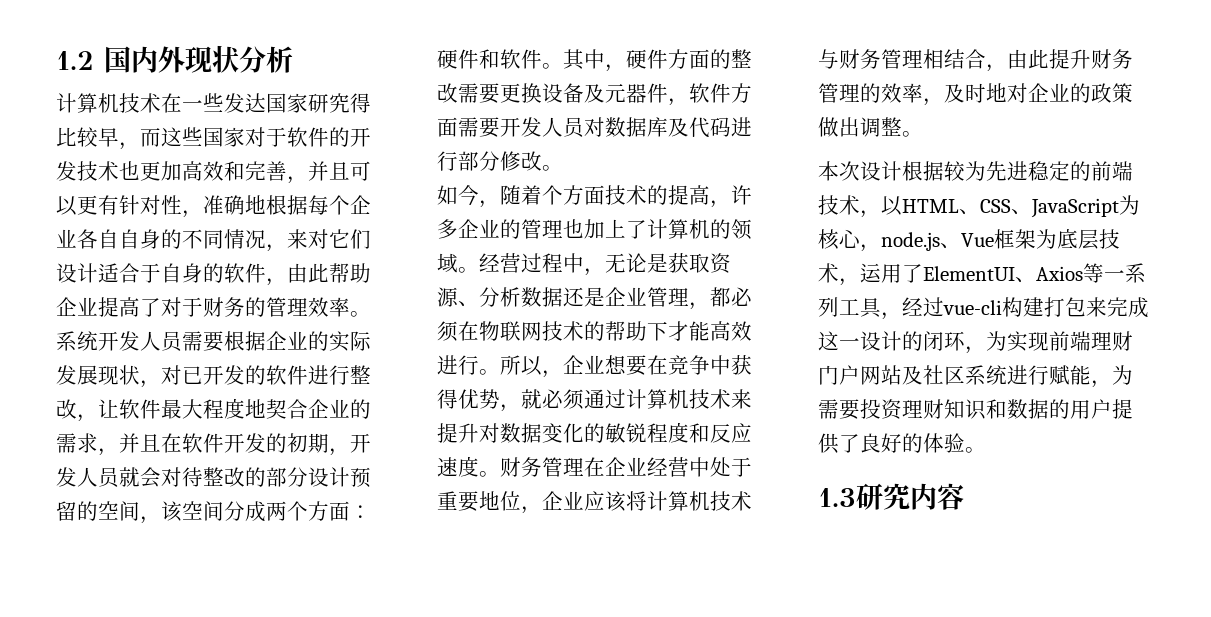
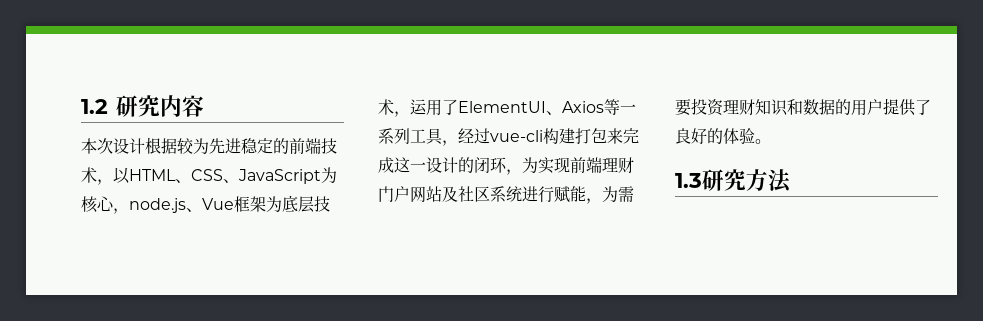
[104,45,294,73] [56,93,371,113] [56,127,371,150] [56,161,371,184] [56,195,371,218] [56,229,371,252] [56,263,371,286] [56,297,371,317] [56,331,371,352] [56,365,371,388] [56,398,371,422] [56,433,371,456] [56,467,371,488] [56,501,371,524] [437,49,752,72] [437,83,752,106] [437,117,752,138] [437,151,563,171] [437,185,752,208] [437,219,752,240] [437,253,731,276] [437,287,753,310] [437,321,752,342] [437,355,752,378] [437,389,752,412] [437,422,752,443] [437,456,752,477] [437,491,752,514] [818,49,1133,72] [818,83,1133,106] [818,117,923,137] 国内外现状分析 // 计算机技术在一些发达国家研究得比较早，而这些国家对于软件的开发技术也更加高效和完善，并且可以更有针对性，准确地根据每个企业各自自身的不同情况，来对它们设计适合于自身的软件，由此帮助企业提高了对于财务的管理效率。系统开发人员需要根据企业的实际发展现状，对已开发的软件进行整改，让软件最大程度地契合企业的需求，并且在软件开发的初期，开发人员就会对待整改的部分设计预留的空间，该空间分成两个方面：硬件和软件。其中，硬件方面的整改需要更换设备及元器件，软件方面需要开发人员对数据库及代码进行部分修改。 // 如今，随着个方面技术的提高，许多企业的管理也加上了计算机的领域。经营过程中，无论是获取资源、分析数据还是企业管理，都必须在物联网技术的帮助下才能高效进行。所以，企业想要在竞争中获得优势，就必须通过计算机技术来提升对数据变化的敏锐程度和反应速度。财务管理在企业经营中处于重要地位，企业应该将计算机技术与财务管理相结合，由此提升财务管理的效率，及时地对企业的政策做出调整。 -> [116,95,204,117] 研究内容
[910,483,964,510] 内容 -> [746,169,792,193] 方法

